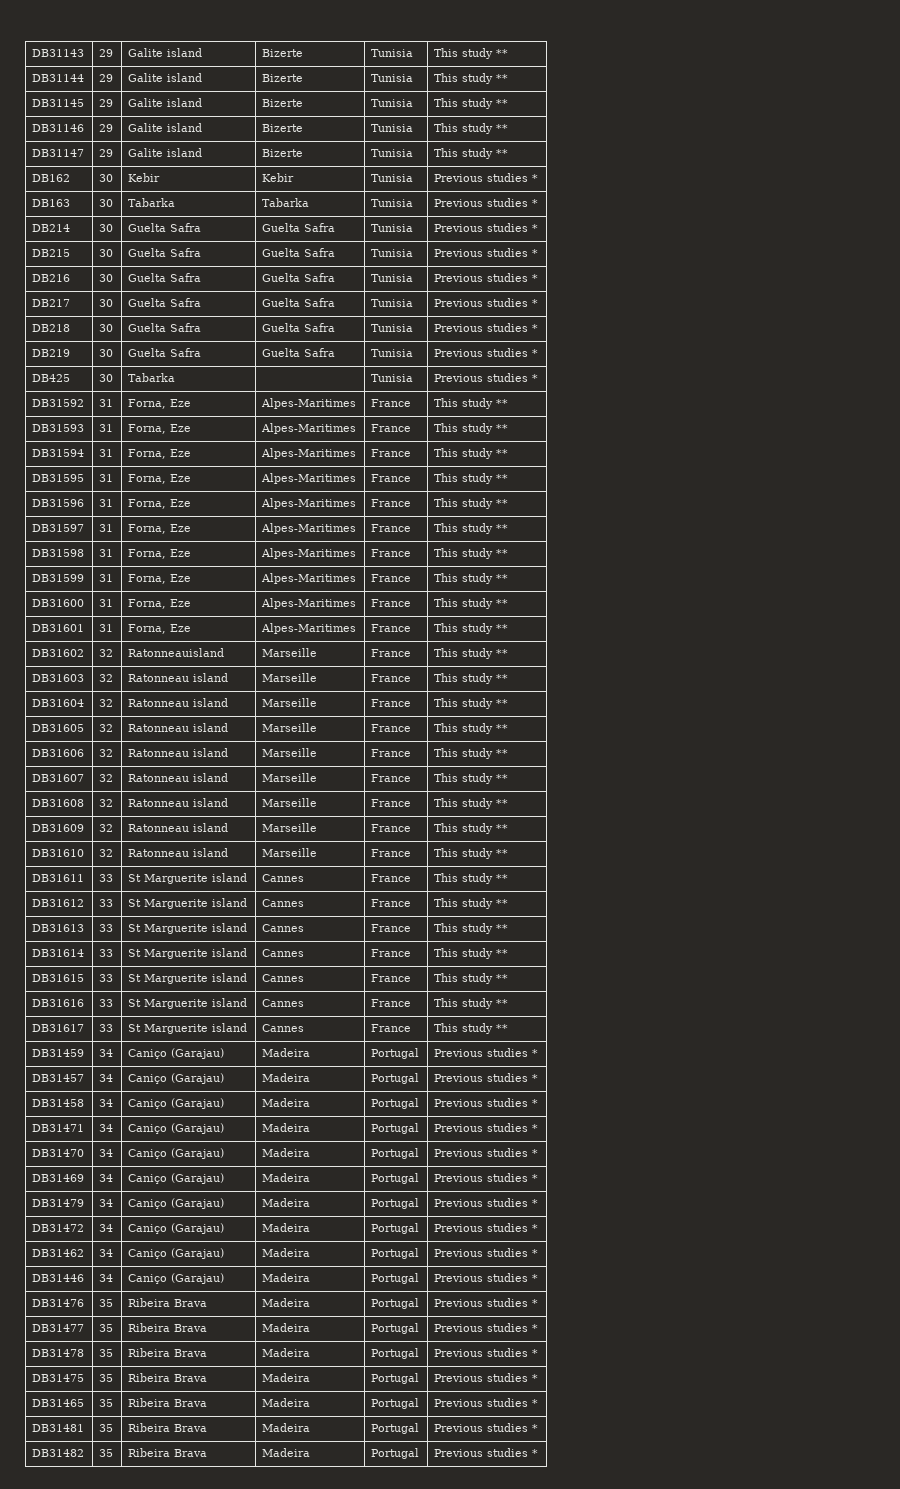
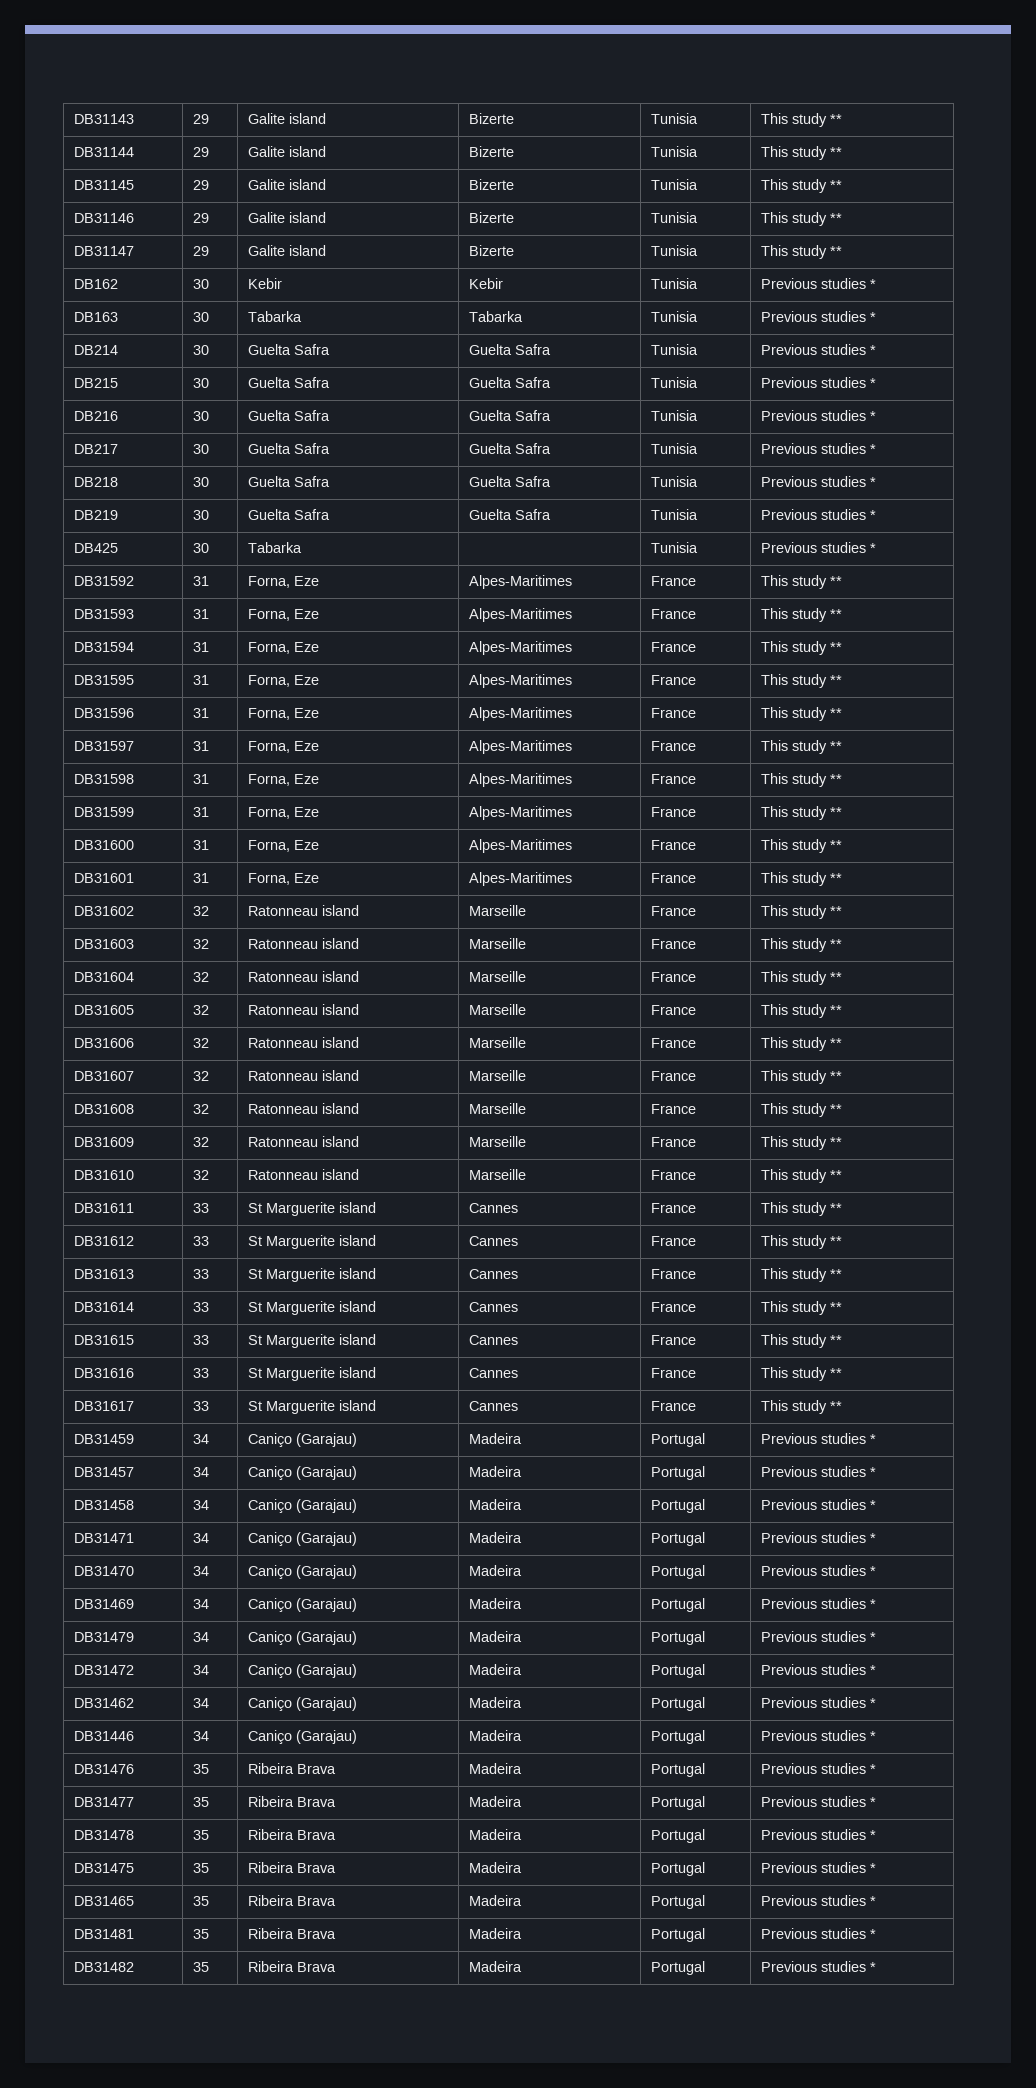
[128,648,225,657] Ratonneauisland -> [247,905,359,916] Ratonneau island

